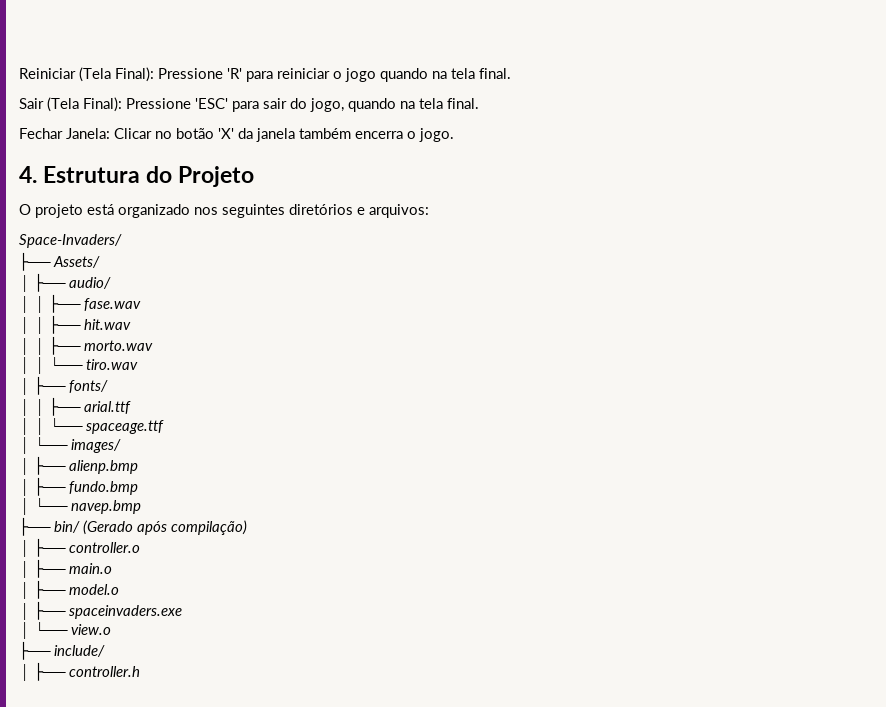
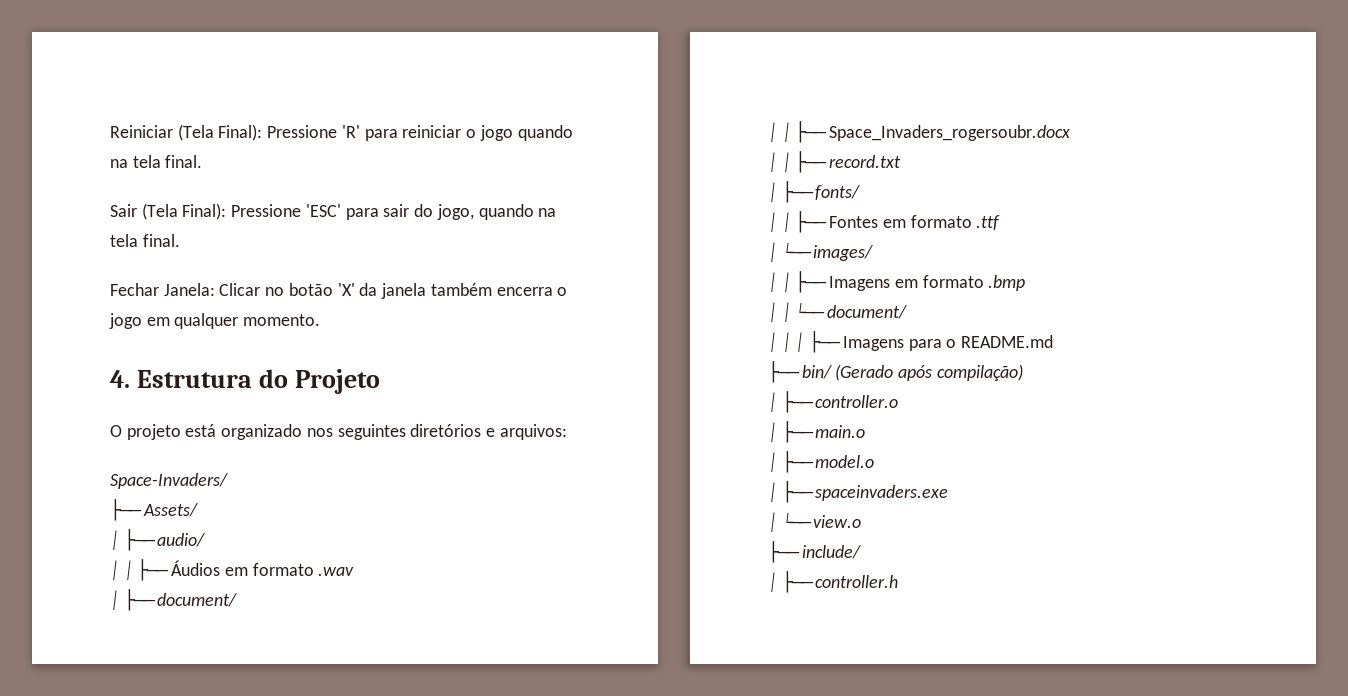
[419,128,454,142] jogo. -> [109,313,321,329] jogo em qualquer momento.
[84,298,141,311] [19,315,131,334] [19,336,153,355] [19,357,138,374] fase.wav // │ │ ├── hit.wav // │ │ ├── morto.wav // │ │ └── tiro.wav -> [171,560,355,576] [110,589,238,611] [768,121,1071,143] [768,151,902,173] Áudios em formato .wav // │ ├── document/ // │ │ ├── Space_Invaders_rogersoubr.docx // │ │ ├── record.txt
[84,401,131,414] [19,418,164,435] arial.ttf // │ │ └── spaceage.ttf -> [829,215,1001,230] Fontes em formato .ttf
[34,456,138,475] [19,477,138,496] [19,498,141,515] ├── alienp.bmp // │ ├── fundo.bmp // │ └── navep.bmp -> [781,271,1026,293] [768,302,908,322] [768,331,1054,353] │ ├── Imagens em formato .bmp // │ │ └── document/ // │ │ │ ├── Imagens para o README.md

